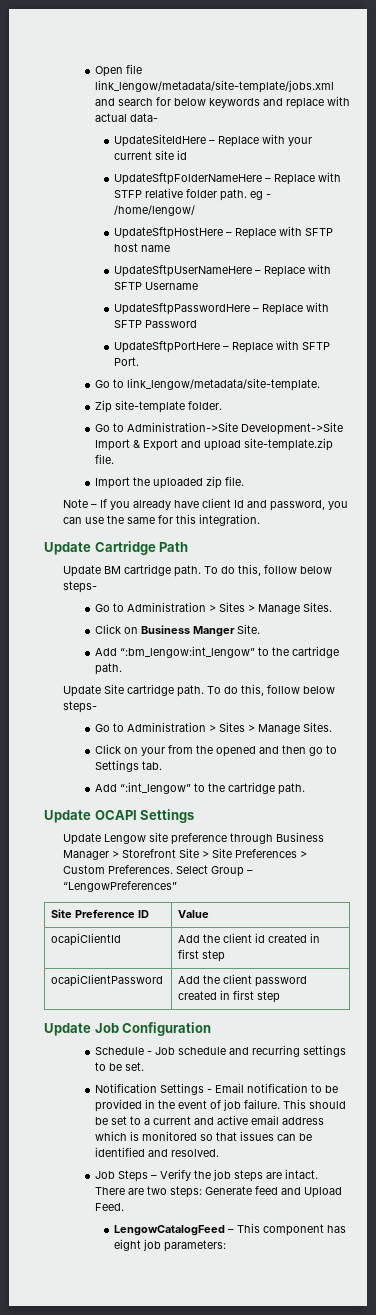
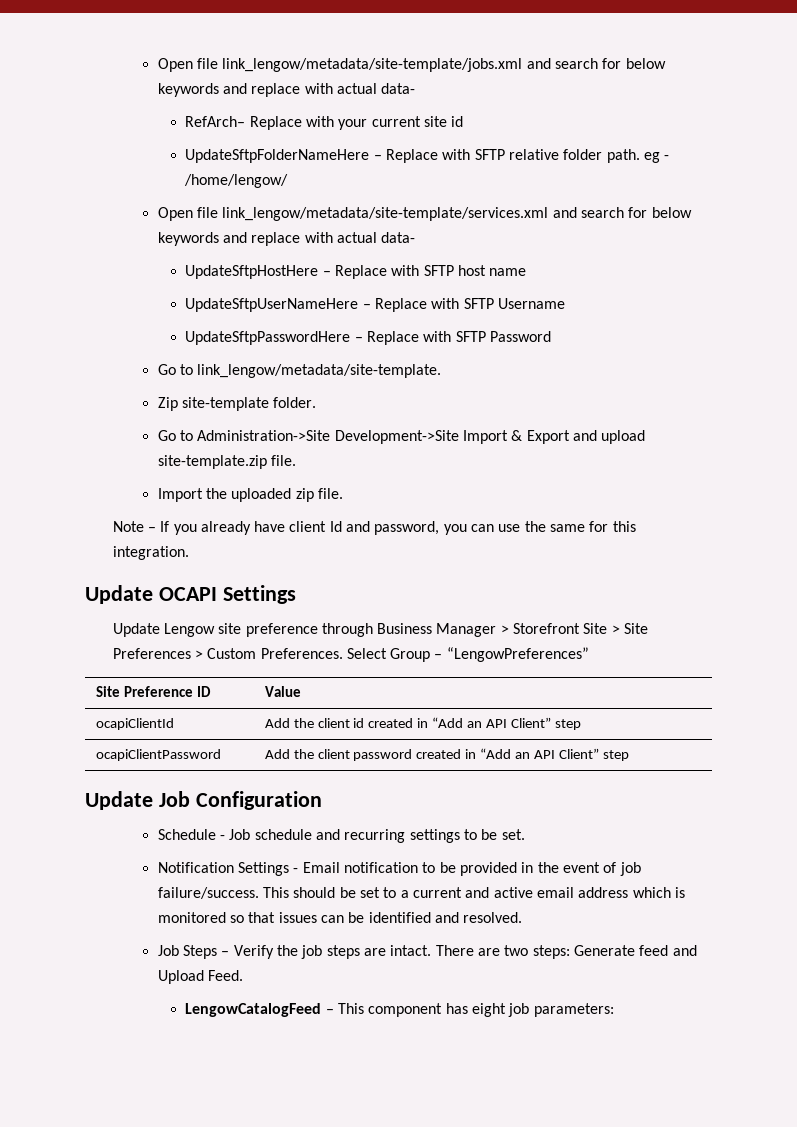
[113,134,215,147] UpdateSiteIdHere – -> [185,116,246,127] RefArch–
[113,190,142,198] STFP -> [474,149,505,160] SFTP
(195, 210) none -> [157,207,692,221] [157,232,416,246] // Open file link_lengow/metadata/site-template/services.xml and search for below keywords and replace with actual data-
[113,340,330,353] [113,357,139,366] // UpdateSftpPortHere – Replace with SFTP Port. -> (551, 336) none
[44,541,189,555] [63,564,333,577] [63,581,98,593] [94,602,332,614] [94,624,260,637] [94,646,339,658] [94,663,122,675] [63,684,336,697] [63,701,98,713] [94,722,332,734] [94,744,337,757] [94,760,162,772] [94,782,305,795] // Update Cartridge Path // Update BM cartridge path. To do this, follow below steps- // Go to Administration > Sites > Manage Sites. // Click on Business Manger Site. // Add “:bm_lengow:int_lengow” to the cartridge path. // Update Site cartridge path. To do this, follow below steps- // Go to Administration > Sites > Manage Sites. // Click on your from the opened and then go to Settings tab. // Add “:int_lengow” to the cartridge path. -> (189, 553) none
[178,949,200,959] first -> [432,717,551,728] “Add an API Client”
[233,990,255,1000] first -> [480,748,599,759] “Add an API Client”
[243,1099,280,1109] failure. -> [157,887,259,899] failure/success.

